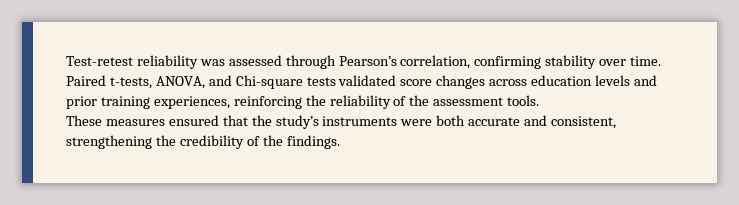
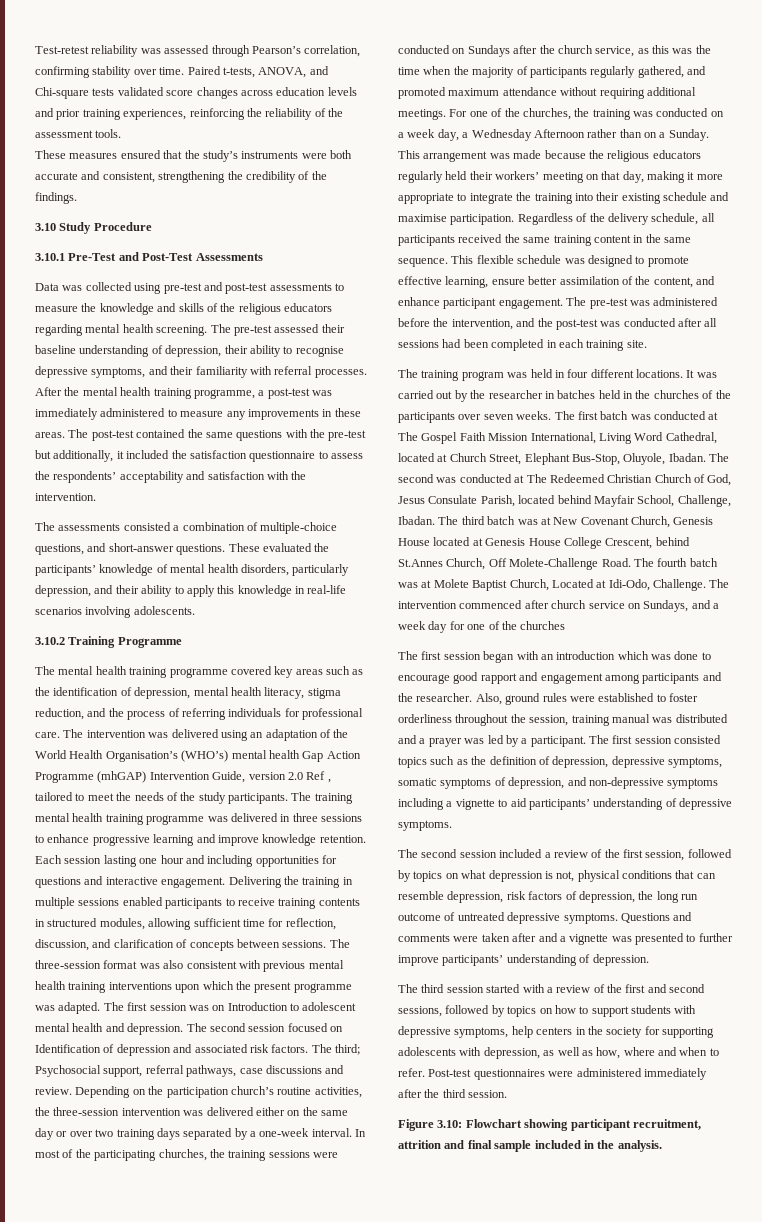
(340, 142) none -> [35,222,152,234] [35,252,263,261] [35,282,344,294] [35,303,332,315] [35,324,345,336] [35,345,344,357] [35,366,367,378] [35,387,332,399] [35,408,361,420] [35,429,367,441] [35,450,363,462] [35,471,307,483] [35,493,96,501] [35,522,338,534] [35,543,330,555] [35,564,350,576] [35,585,347,597] [35,606,195,618] [35,636,182,648] [35,666,364,678] [35,687,341,699] [35,708,363,720] [35,729,349,741] [35,750,361,762] [35,771,331,783] [35,792,353,804] [35,813,362,825] [35,834,366,846] [35,855,337,867] [35,876,353,888] [35,897,360,909] [35,918,336,930] [35,939,350,951] [35,960,344,972] [35,981,352,993] [35,1002,357,1014] [35,1023,343,1035] [35,1044,360,1056] [35,1065,345,1077] [35,1086,362,1098] [35,1107,348,1116] [35,1128,367,1140] [35,1149,338,1161] [398,45,711,57] [398,66,706,78] [398,87,696,99] [398,108,724,120] [398,129,709,141] [398,150,701,162] [398,171,723,183] [398,192,730,204] [398,213,715,225] [398,234,691,246] [398,255,689,267] [398,276,715,288] [398,297,719,309] [398,318,718,330] [398,339,647,351] [398,369,717,381] [398,390,731,402] [398,411,719,423] [398,432,717,444] [398,453,729,465] [398,474,732,486] [398,495,731,507] [398,516,714,528] [398,537,690,549] [398,558,718,570] [398,579,730,591] [398,600,719,612] [398,621,566,633] [398,651,711,663] [398,672,722,684] [398,693,698,705] [398,714,728,726] [398,735,722,747] [398,756,722,768] [398,777,719,789] [398,798,732,810] [398,820,452,831] [398,849,732,861] [398,870,716,882] [398,891,698,903] [398,912,693,924] [398,933,733,945] [398,954,649,966] [398,984,706,993] [398,1005,697,1017] [398,1026,714,1038] [398,1047,719,1059] [398,1068,707,1080] [398,1089,508,1098] [398,1119,701,1131] [398,1140,662,1152] // 3.10 Study Procedure // 3.10.1 Pre-Test and Post-Test Assessments // Data was collected using pre-test and post-test assessments to measure the knowledge and skills of the religious educators regarding mental health screening. The pre-test assessed their baseline understanding of depression, their ability to recognise depressive symptoms, and their familiarity with referral processes. After the mental health training programme, a post-test was immediately administered to measure any improvements in these areas. The post-test contained the same questions with the pre-test but additionally, it included the satisfaction questionnaire to assess the respondents’ acceptability and satisfaction with the intervention. // The assessments consisted a combination of multiple-choice questions, and short-answer questions. These evaluated the participants’ knowledge of mental health disorders, particularly depression, and their ability to apply this knowledge in real-life scenarios involving adolescents. // 3.10.2 Training Programme // The mental health training programme covered key areas such as the identification of depression, mental health literacy, stigma reduction, and the process of referring individuals for professional care. The intervention was delivered using an adaptation of the World Health Organisation’s (WHO’s) mental health Gap Action Programme (mhGAP) Intervention Guide, version 2.0 Ref , tailored to meet the needs of the study participants. The training mental health training programme was delivered in three sessions to enhance progressive learning and improve knowledge retention. Each session lasting one hour and including opportunities for questions and interactive engagement. Delivering the training in multiple sessions enabled participants to receive training contents in structured modules, allowing sufficient time for reflection, discussion, and clarification of concepts between sessions. The three-session format was also consistent with previous mental health training interventions upon which the present programme was adapted. The first session was on Introduction to adolescent mental health and depression. The second session focused on Identification of depression and associated risk factors. The third; Psychosocial support, referral pathways, case discussions and review. Depending on the participation church’s routine activities, the three-session intervention was delivered either on the same day or over two training days separated by a one-week interval. In most of the participating churches, the training sessions were conducted on Sundays after the church service, as this was the time when the majority of participants regularly gathered, and promoted maximum attendance without requiring additional meetings. For one of the churches, the training was conducted on a week day, a Wednesday Afternoon rather than on a Sunday. This arrangement was made because the religious educators regularly held their workers’ meeting on that day, making it more appropriate to integrate the training into their existing schedule and maximise participation. Regardless of the delivery schedule, all participants received the same training content in the same sequence. This flexible schedule was designed to promote effective learning, ensure better assimilation of the content, and enhance participant engagement. The pre-test was administered before the intervention, and the post-test was conducted after all sessions had been completed in each training site. // The training program was held in four different locations. It was carried out by the researcher in batches held in the churches of the participants over seven weeks. The first batch was conducted at The Gospel Faith Mission International, Living Word Cathedral, located at Church Street, Elephant Bus-Stop, Oluyole, Ibadan. The second was conducted at The Redeemed Christian Church of God, Jesus Consulate Parish, located behind Mayfair School, Challenge, Ibadan. The third batch was at New Covenant Church, Genesis House located at Genesis House College Crescent, behind St.Annes Church, Off Molete-Challenge Road. The fourth batch was at Molete Baptist Church, Located at Idi-Odo, Challenge. The intervention commenced after church service on Sundays, and a week day for one of the churches // The first session began with an introduction which was done to encourage good rapport and engagement among participants and the researcher. Also, ground rules were established to foster orderliness throughout the session, training manual was distributed and a prayer was led by a participant. The first session consisted topics such as the definition of depression, depressive symptoms, somatic symptoms of depression, and non-depressive symptoms including a vignette to aid participants’ understanding of depressive symptoms. // The second session included a review of the first session, followed by topics on what depression is not, physical conditions that can resemble depression, risk factors of depression, the long run outcome of untreated depressive symptoms. Questions and comments were taken after and a vignette was presented to further improve participants’ understanding of depression. // The third session started with a review of the first and second sessions, followed by topics on how to support students with depressive symptoms, help centers in the society for supporting adolescents with depression, as well as how, where and when to refer. Post-test questionnaires were administered immediately after the third session. // Figure 3.10: Flowchart showing participant recruitment, attrition and final sample included in the analysis.

